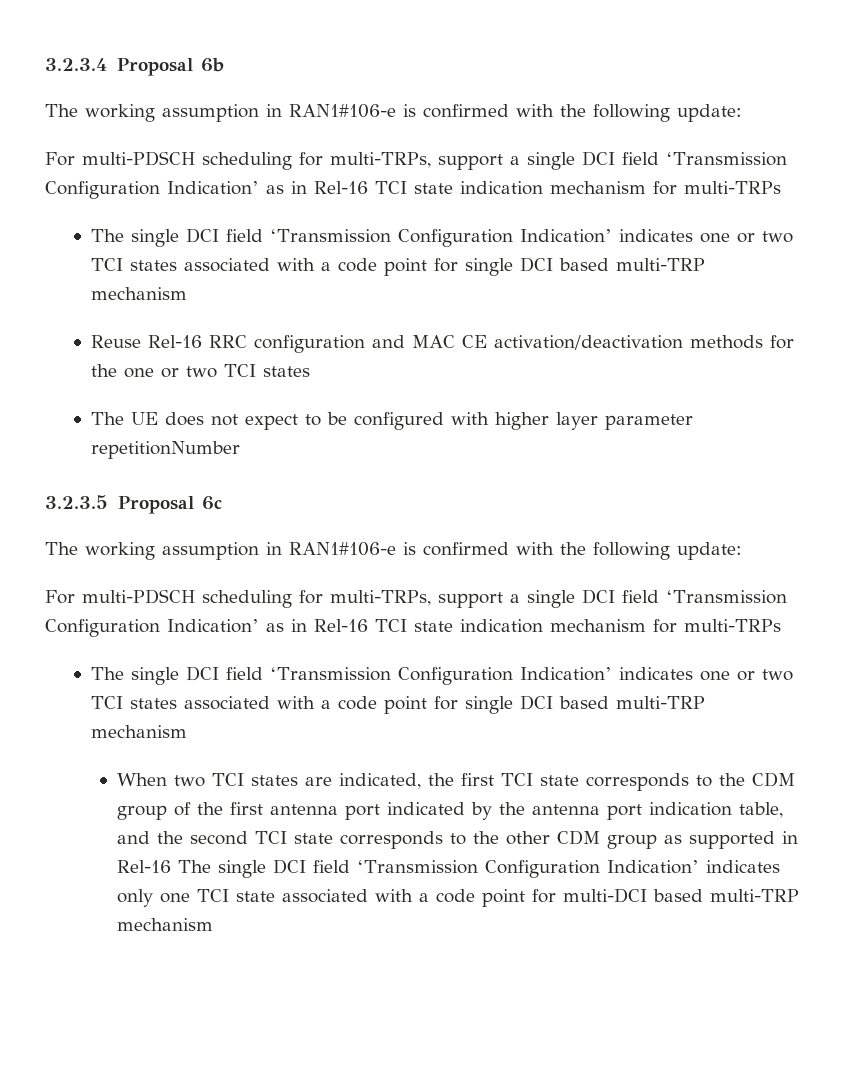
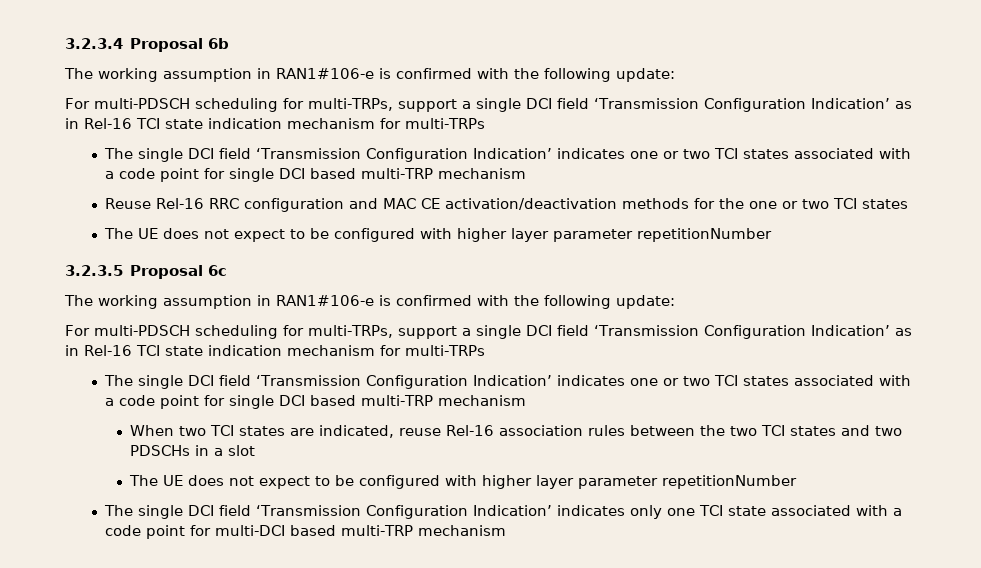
[427,772,795,791] [116,802,783,820] [116,830,798,849] [116,860,171,873] the first TCI state corresponds to the CDM group of the first antenna port indicated by the antenna port indication table, and the second TCI state corresponds to the other CDM group as supported in Rel-16 -> [398,425,902,436] [129,445,255,456] [128,475,797,489] reuse Rel-16 association rules between the two TCI states and two PDSCHs in a slot // The UE does not expect to be configured with higher layer parameter repetitionNumber //

